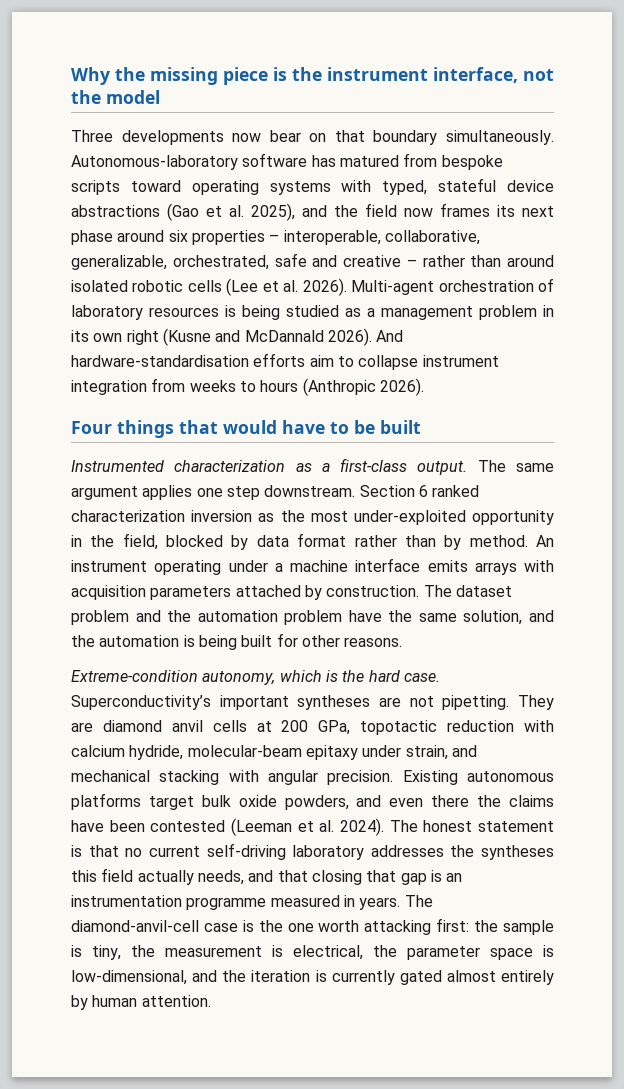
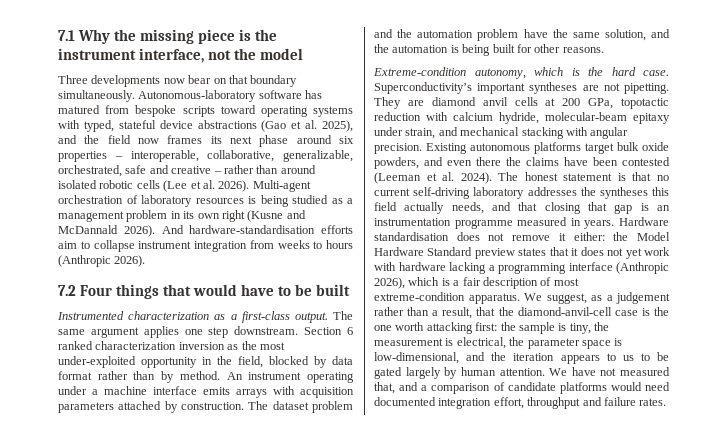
(71, 76) none -> [58,30,75,41] 7.1
(424, 387) none -> [58,285,76,296] 7.2
[404,895,433,907] The -> [619,217,669,226] [374,232,670,241] [374,247,671,259] [374,262,669,274] [374,277,579,289] [374,292,670,304] [374,307,514,319] Hardware standardisation does not remove it either: the Model Hardware Standard preview states that it does not yet work with hardware lacking a programming interface (Anthropic 2026), which is a fair description of most extreme-condition apparatus. We suggest, as a judgement rather than a result, that the
[315,970,554,985] [71,995,211,1010] is currently gated almost entirely by human attention. -> [560,352,669,364] [374,367,670,379] [374,382,670,394] [374,397,667,409] appears to us to be gated largely by human attention. We have not measured that, and a comparison of candidate platforms would need documented integration effort, throughput and failure rates.

